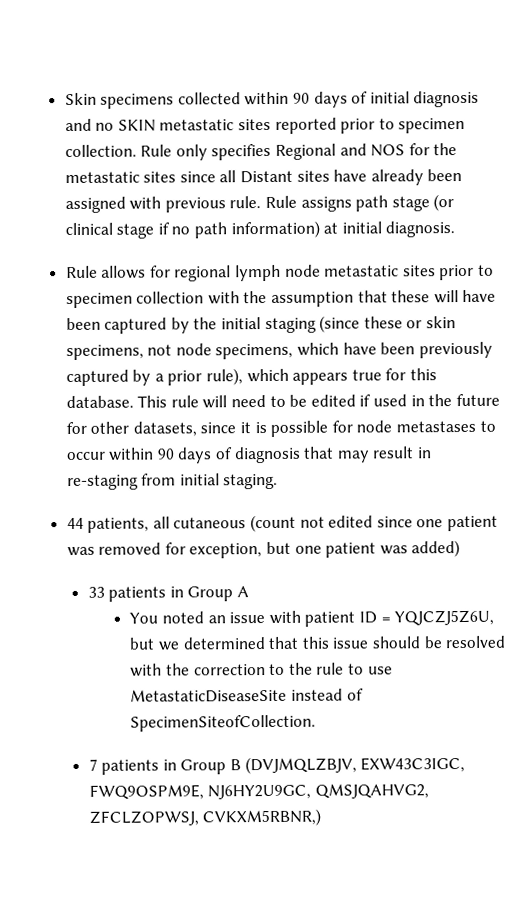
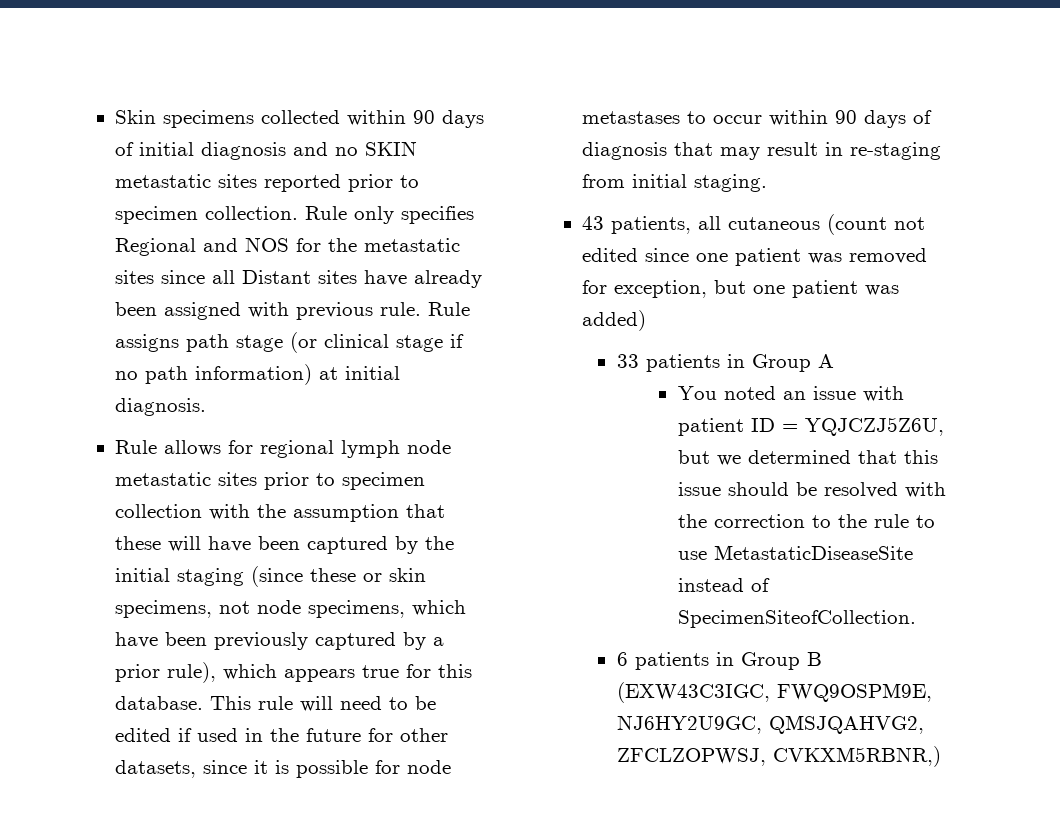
[66,517,84,530] 44 -> [582,216,605,230] 43
[88,758,98,771] 7 -> [616,652,628,666] 6
[244,756,466,775] (DVJMQLZBJV, EXW43C3IGC, -> [616,682,770,703] (EXW43C3IGC,

